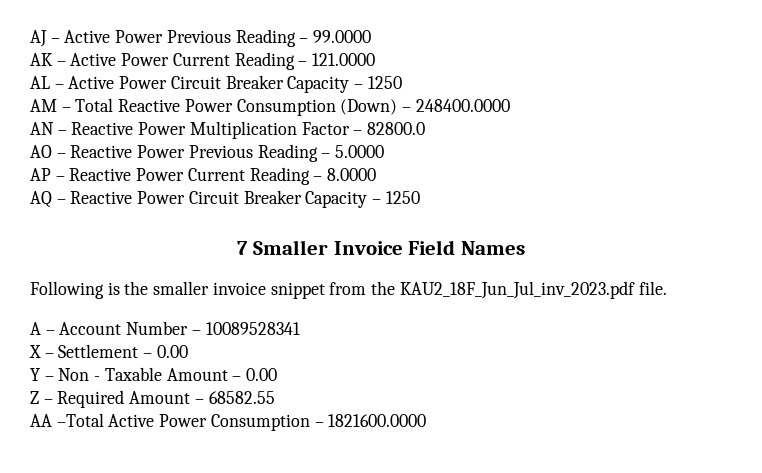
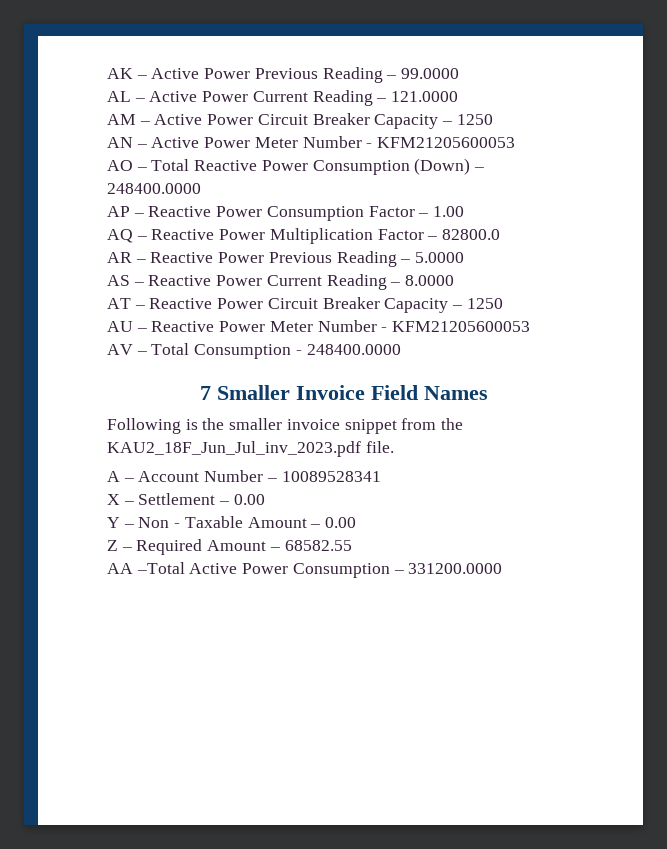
[30,30,47,47] AJ -> [107,68,133,79] AK
[30,53,53,66] AK -> [107,91,131,102] AL
[30,76,50,89] AL -> [107,114,136,125] AM
[30,99,57,112] AM -> [107,136,516,148] [107,160,133,171] AN – Active Power Meter Number - KFM21205600053 // AO
[30,122,54,135] AN -> [107,206,465,221] [107,229,133,243] AP – Reactive Power Consumption Factor – 1.00 // AQ
[30,145,52,158] AO -> [107,252,132,263] AR
[30,168,51,181] AP -> [107,275,130,286] AS
[30,191,52,208] AQ -> [107,298,131,309] AT
(420, 197) none -> [107,320,531,332] [107,343,401,359] // AU – Reactive Power Meter Number - KFM21205600053 // AV – Total Consumption - 248400.0000
[328,414,427,427] 1821600.0000 -> [408,563,503,574] 331200.0000

